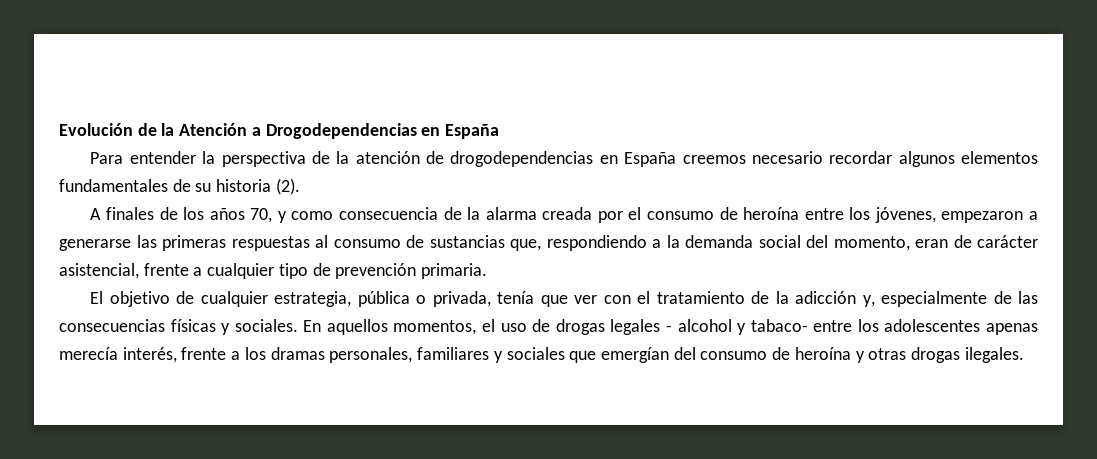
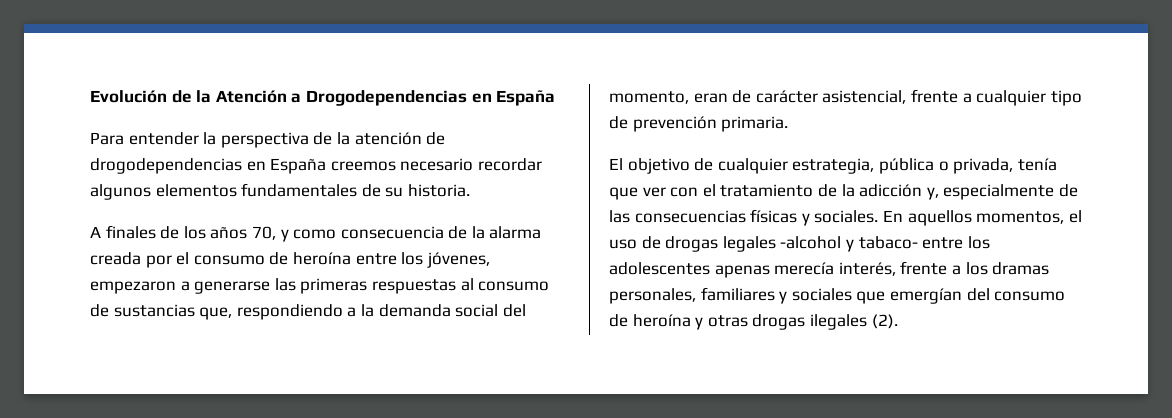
[216,178,300,195] historia (2). -> [407,184,470,197] historia.
[665,319,732,332] - alcohol -> [780,236,842,249] -alcohol
[964,347,1024,363] ilegales. -> [809,314,898,330] ilegales (2).

